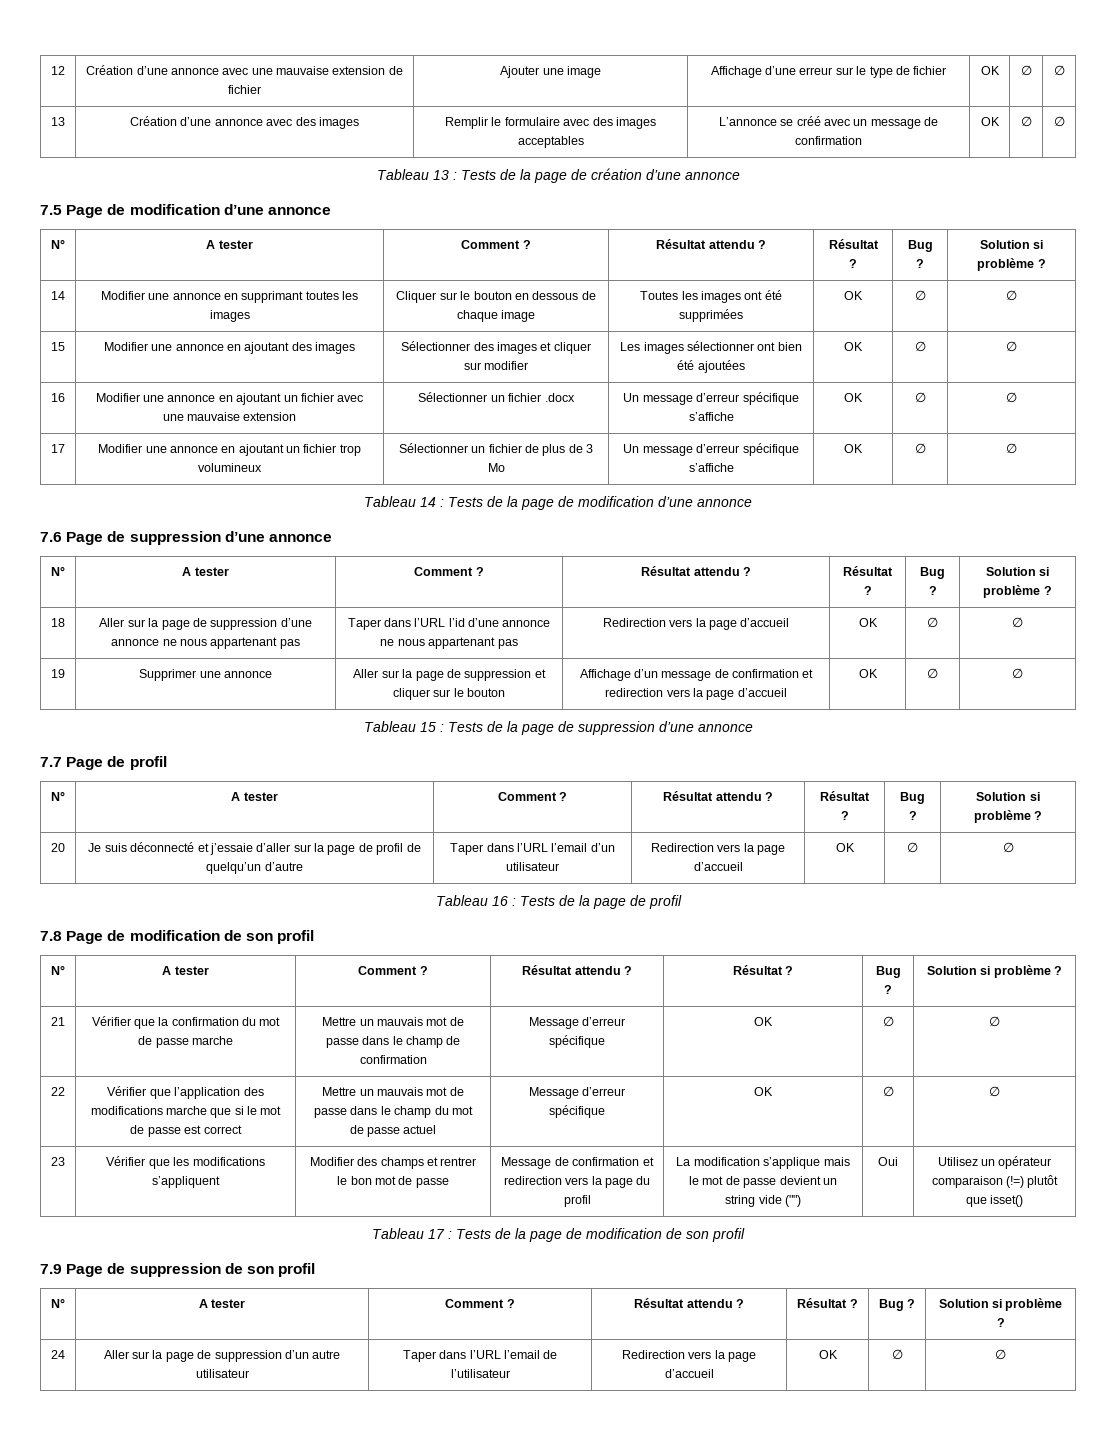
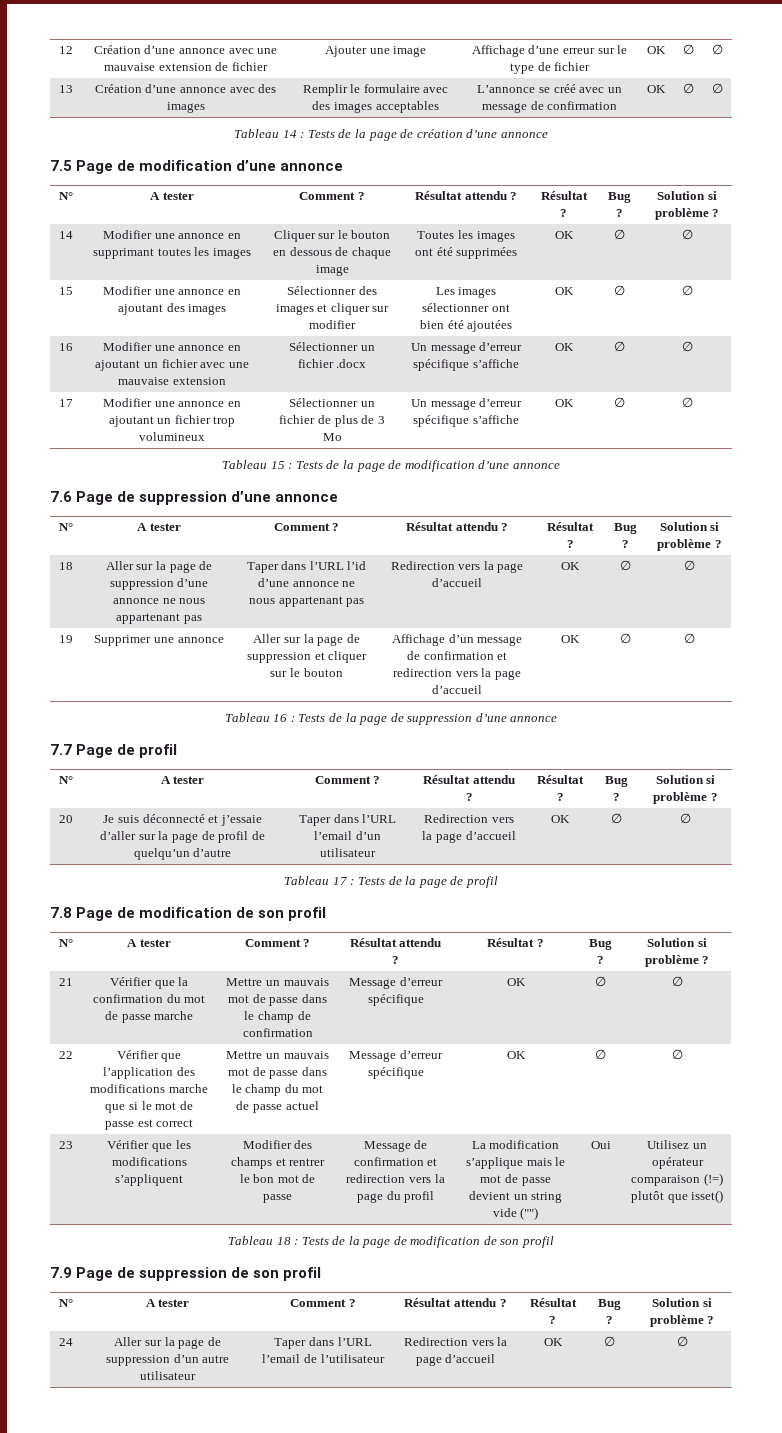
[432,170,449,180] 13 -> [282,130,297,138] 14
[420,497,436,507] 14 -> [270,461,285,469] 15
[419,722,436,732] 15 -> [273,714,288,722] 16
[491,896,508,906] 16 -> [332,877,347,885] 17
[428,1229,445,1239] 17 -> [276,1237,291,1245] 18

